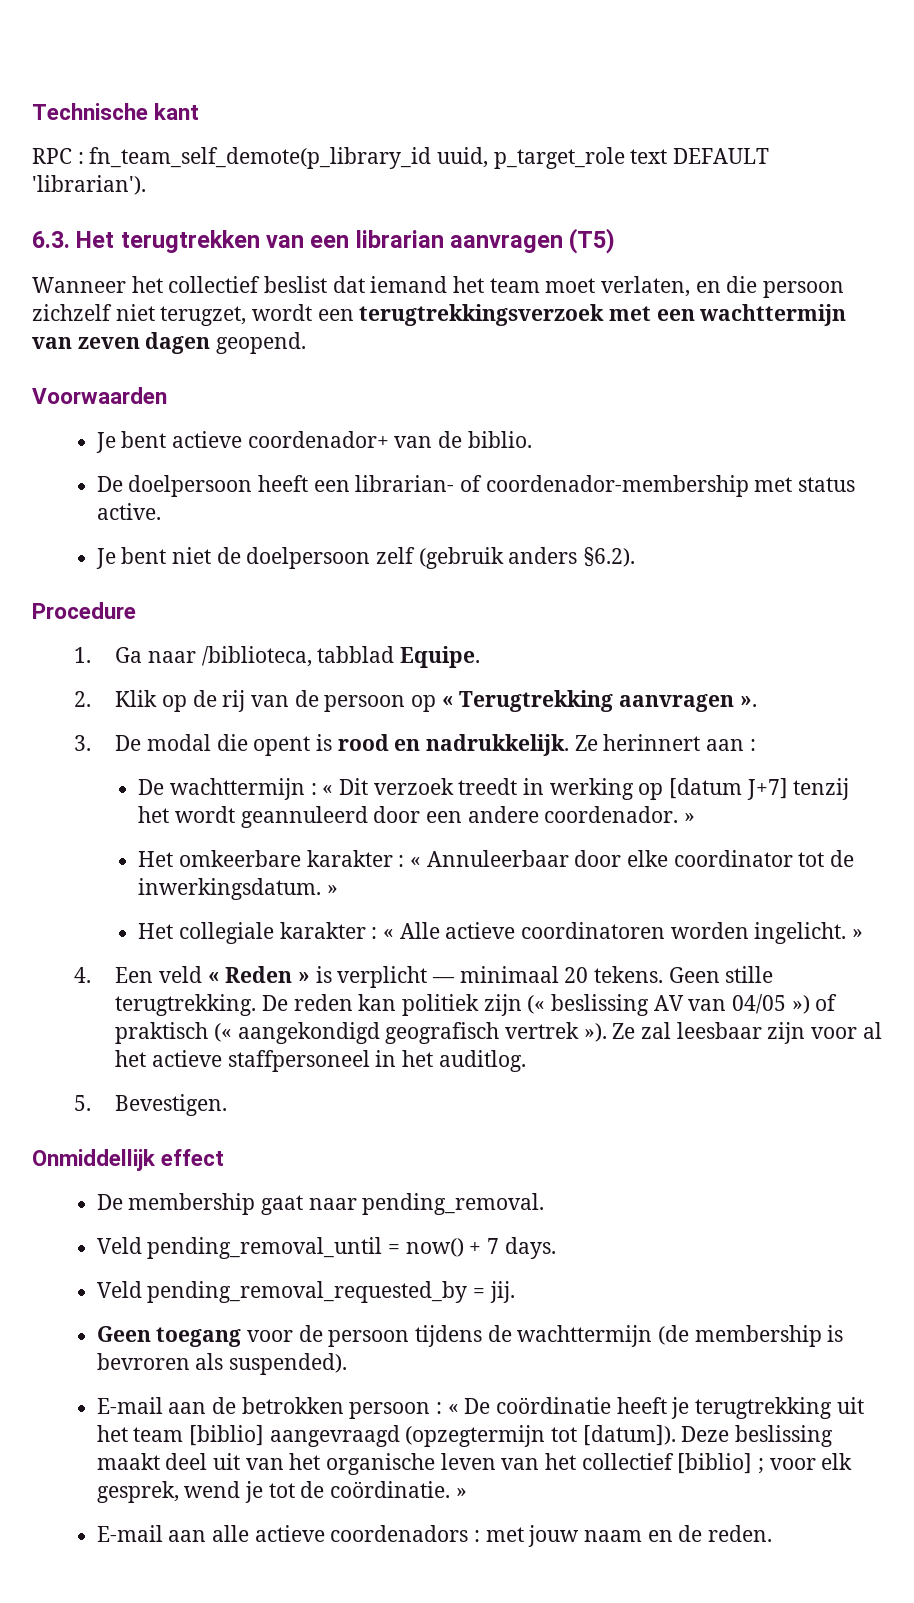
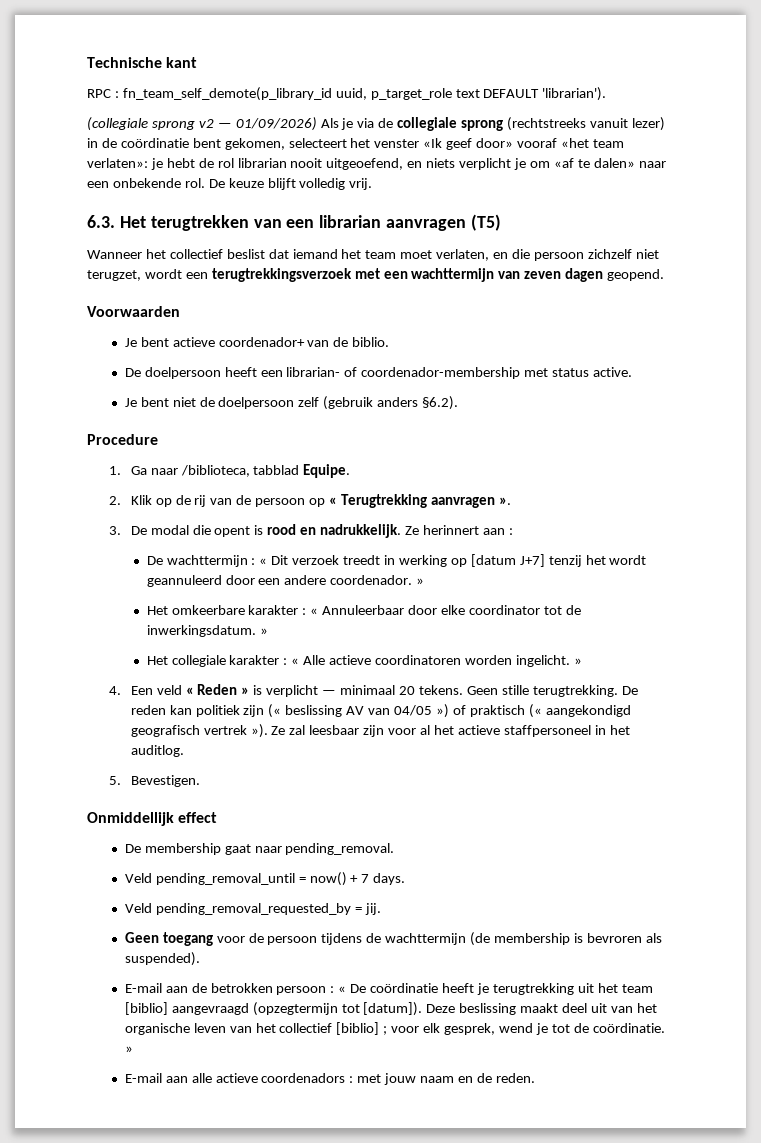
(146, 185) none -> [87,117,665,131] [87,138,624,150] [87,158,666,170] [87,178,373,190] // (collegiale sprong v2 — 01/09/2026) Als je via de collegiale sprong (rechtstreeks vanuit lezer) in de coördinatie bent gekomen, selecteert het venster «Ik geef door» vooraf «het team verlaten»: je hebt de rol librarian nooit uitgeoefend, en niets verplicht je om «af te dalen» naar een onbekende rol. De keuze blijft volledig vrij.

